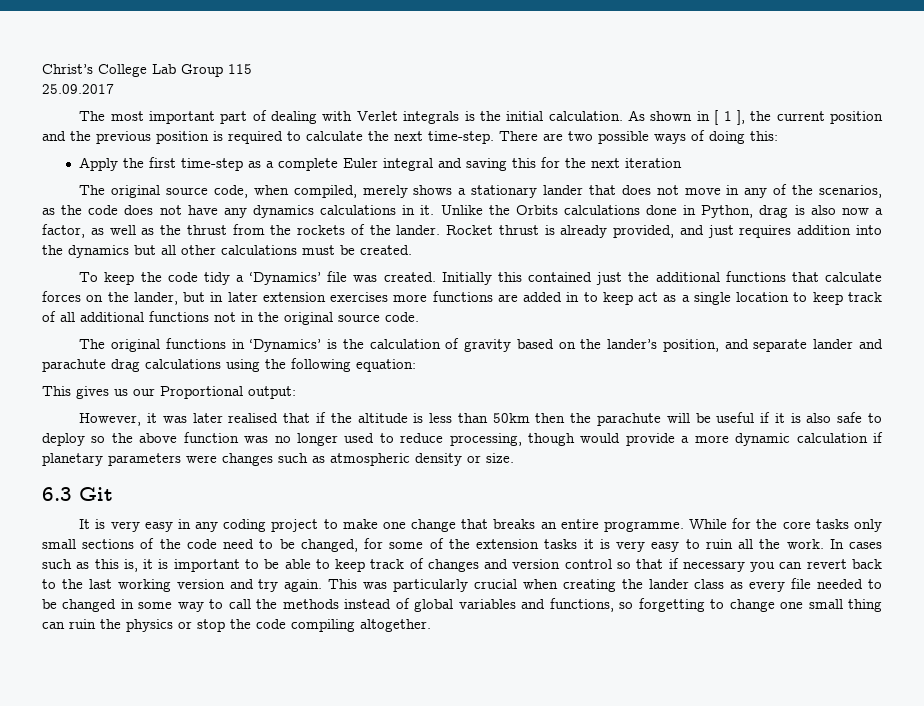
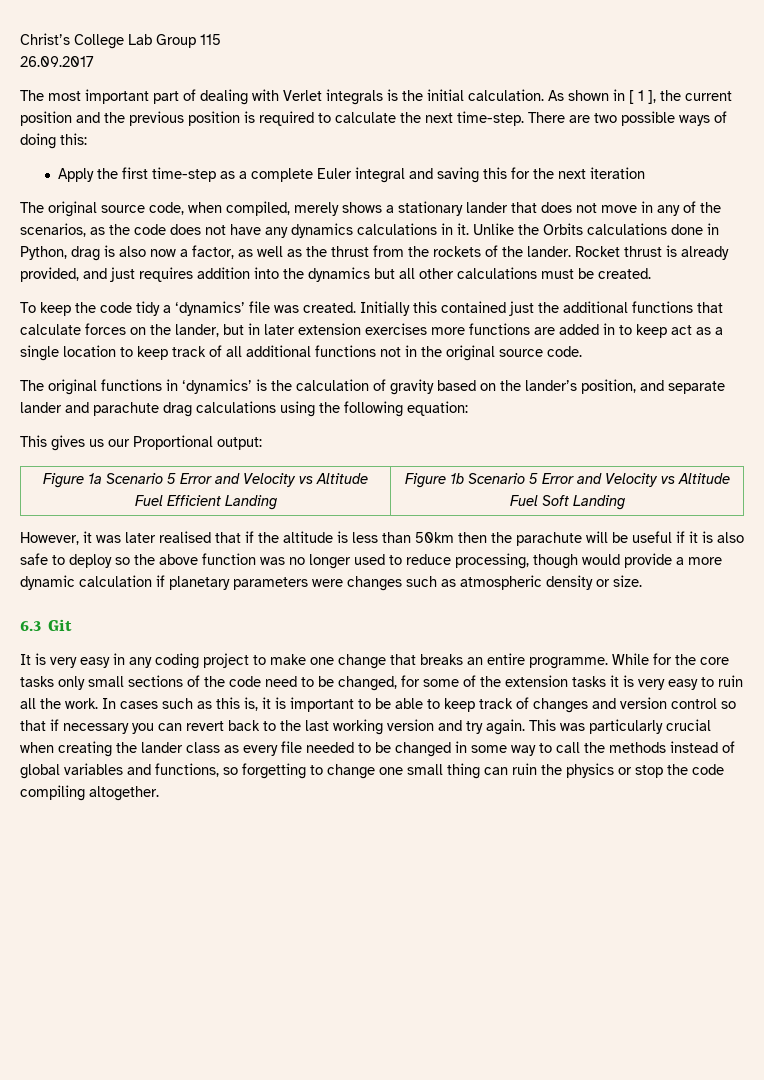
[42,84,114,94] 25.09.2017 -> [20,56,94,67] 26.09.2017
[249,272,322,285] ‘Dynamics’ -> [175,301,245,316] ‘dynamics’
[249,339,322,352] ‘Dynamics’ -> [182,379,252,394] ‘dynamics’
(296, 392) none -> [43,473,369,488] [134,495,277,510] [404,473,730,488] [509,495,625,510] // Figure 1a Scenario 5 Error and Velocity vs Altitude Fuel Efficient Landing | Figure 1b Scenario 5 Error and Velocity vs Altitude Fuel Soft Landing

